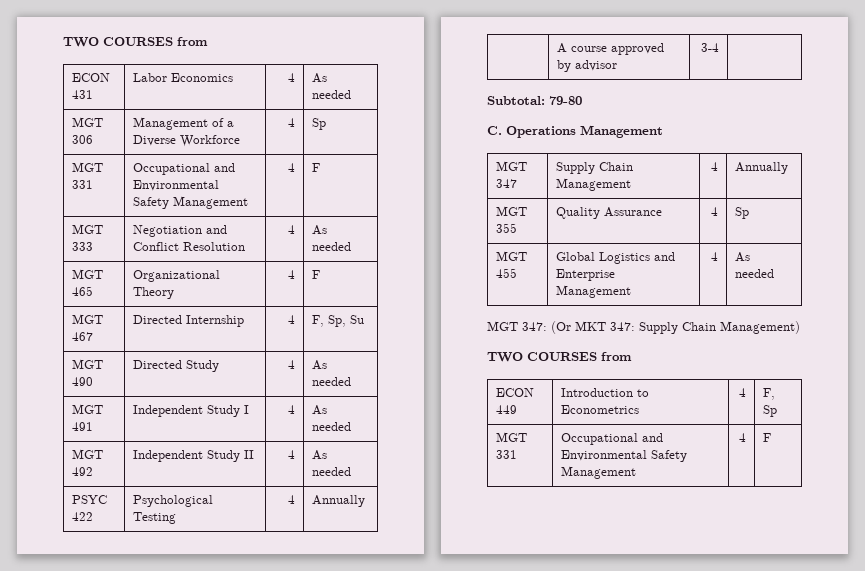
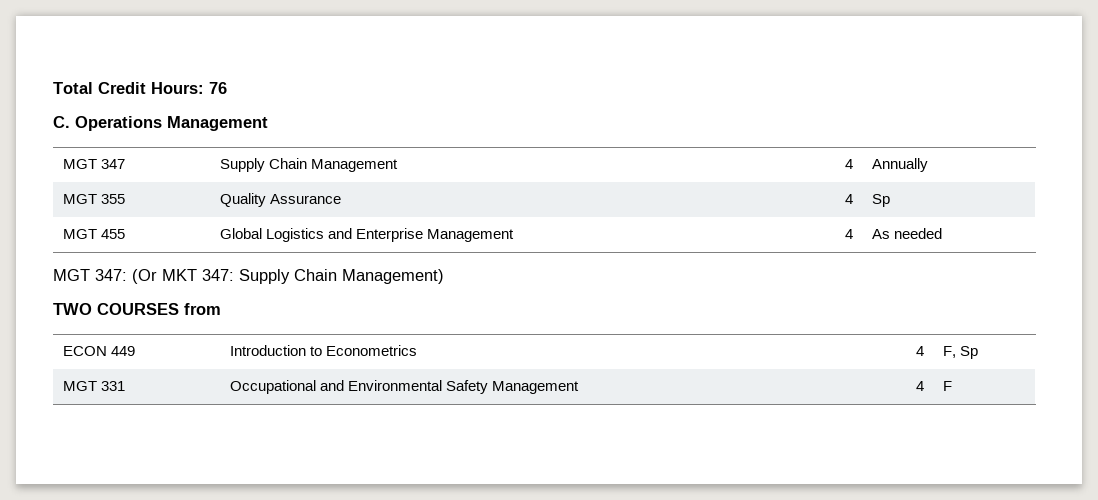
[63,37,208,47] [72,73,111,82] [72,90,94,99] [133,73,234,82] [287,73,295,82] [312,73,328,83] [312,90,352,99] [72,117,104,127] [72,135,94,144] [133,117,235,130] [133,135,241,147] [287,118,295,127] [312,118,327,130] [72,162,104,172] [72,180,94,189] [133,163,236,175] [133,180,220,191] [133,196,249,209] [287,163,295,172] [312,163,321,172] [72,224,104,234] [72,242,94,251] [133,225,228,237] [133,242,246,251] [287,225,295,234] [312,225,328,235] [312,242,352,251] [72,269,104,279] [72,286,94,296] [133,270,221,282] [133,287,175,299] [287,270,295,279] [312,270,321,279] [72,314,104,324] [72,332,94,341] [133,315,245,327] [287,315,295,324] [312,315,365,327] [72,359,104,369] [72,377,94,386] [133,360,220,372] [287,360,295,369] [312,360,328,370] [312,377,352,386] [72,404,104,414] [72,422,94,431] [133,405,250,417] [287,405,295,414] [312,405,328,415] [312,422,352,431] [72,449,104,459] [72,467,94,476] [133,450,255,462] [287,450,295,459] [312,450,328,460] [312,467,352,476] [72,495,108,504] [72,512,94,521] [133,495,214,507] [133,512,177,524] [287,495,295,504] [312,495,366,507] [557,43,665,55] [557,60,618,72] [700,43,719,52] [487,96,582,105] TWO COURSES from // ECON 431 | Labor Economics | 4 | As needed // MGT 306 | Management of a Diverse Workforce | 4 | Sp // MGT 331 | Occupational and Environmental Safety Management | 4 | F // MGT 333 | Negotiation and Conflict Resolution | 4 | As needed // MGT 465 | Organizational Theory | 4 | F // MGT 467 | Directed Internship | 4 | F, Sp, Su // MGT 490 | Directed Study | 4 | As needed // MGT 491 | Independent Study I | 4 | As needed // MGT 492 | Independent Study II | 4 | As needed // PSYC 422 | Psychological Testing | 4 | Annually // | A course approved by advisor | 3-4 | // Subtotal: 79-80 -> [53,82,227,94] Total Credit Hours: 76

